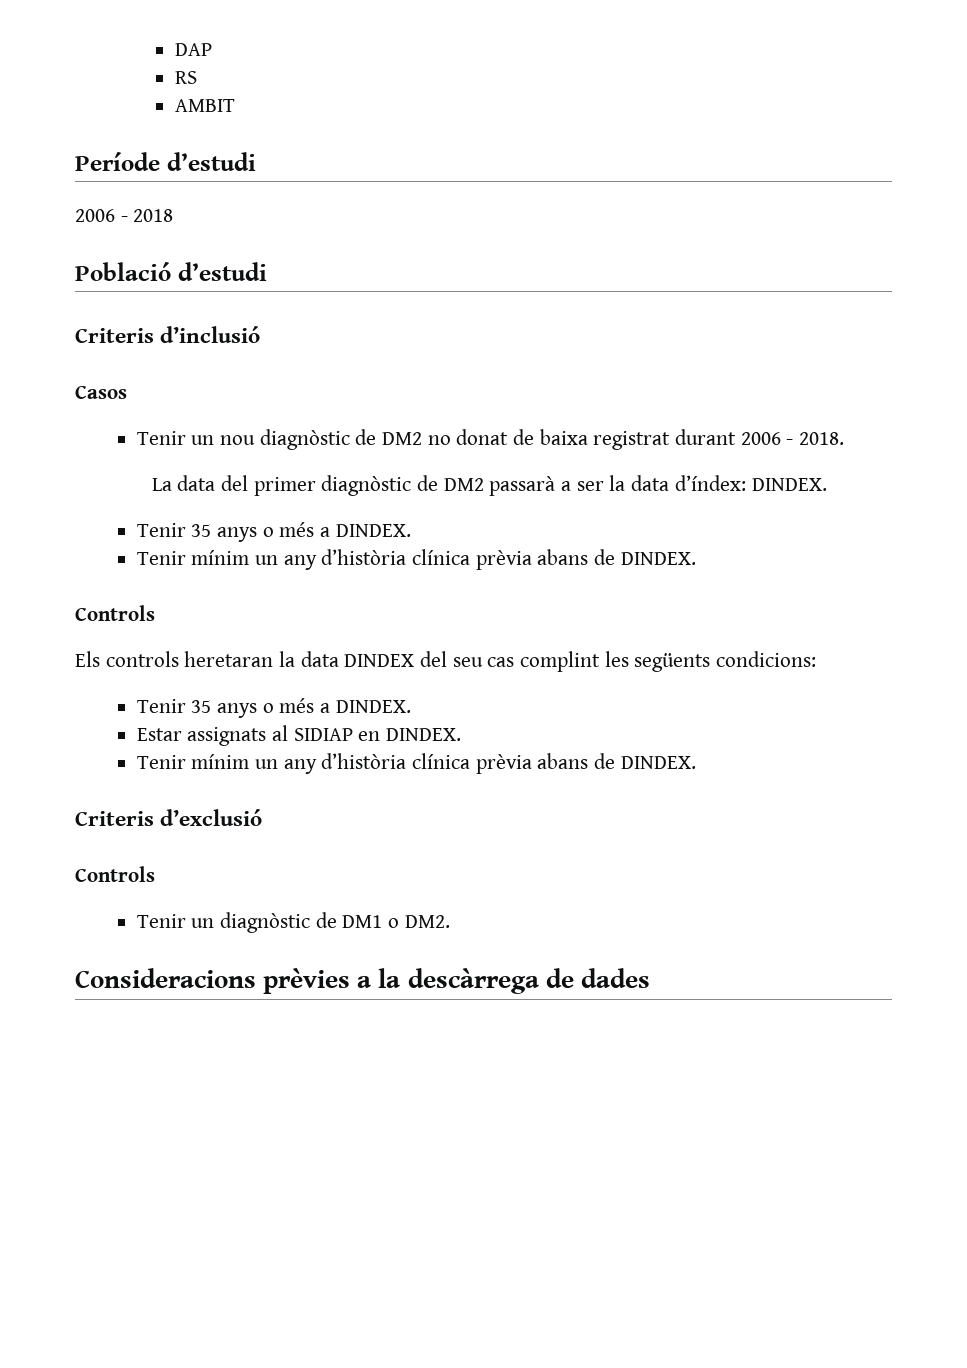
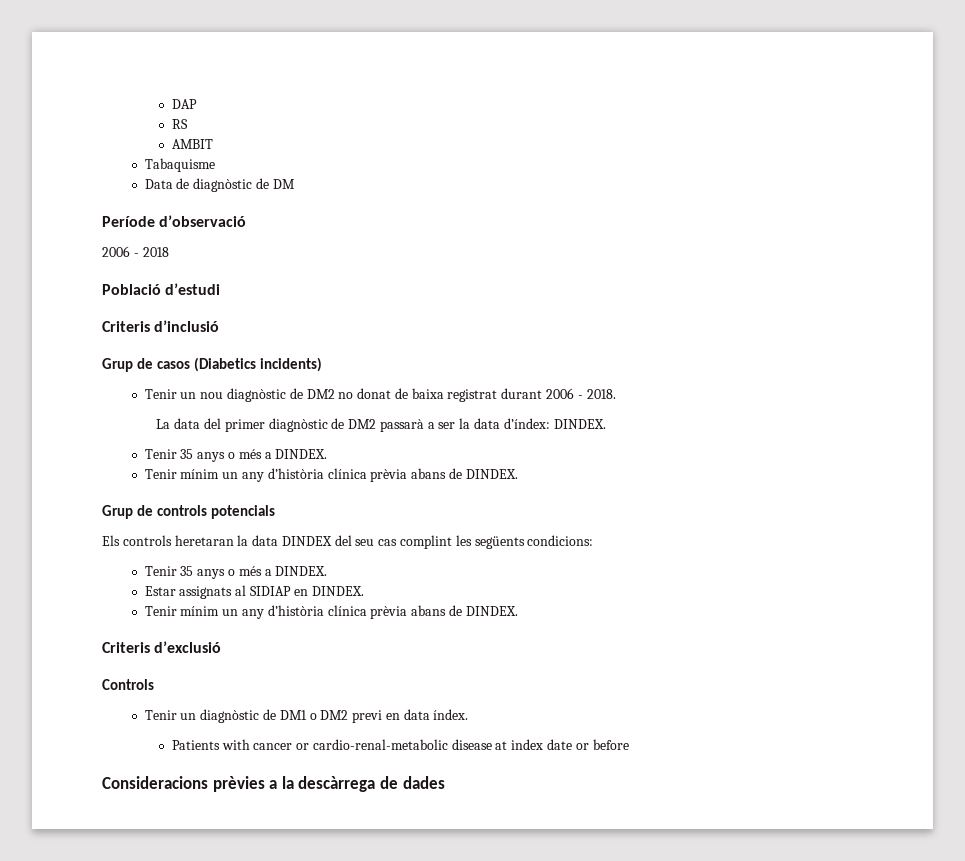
(235, 105) none -> [144,158,215,172] [144,178,295,192] // Tabaquisme // Data de diagnòstic de DM
[166,152,256,171] d’estudi -> [159,215,247,227] d’observació
[75,386,127,399] Casos -> [102,357,322,372] Grup de casos (Diabetics incidents)
[75,605,155,621] Controls -> [102,505,275,519] Grup de controls potencials
[404,915,450,928] DM2. -> [320,709,469,723] [171,739,629,750] DM2 previ en data índex. // Patients with cancer or cardio-renal-metabolic disease at index date or before

